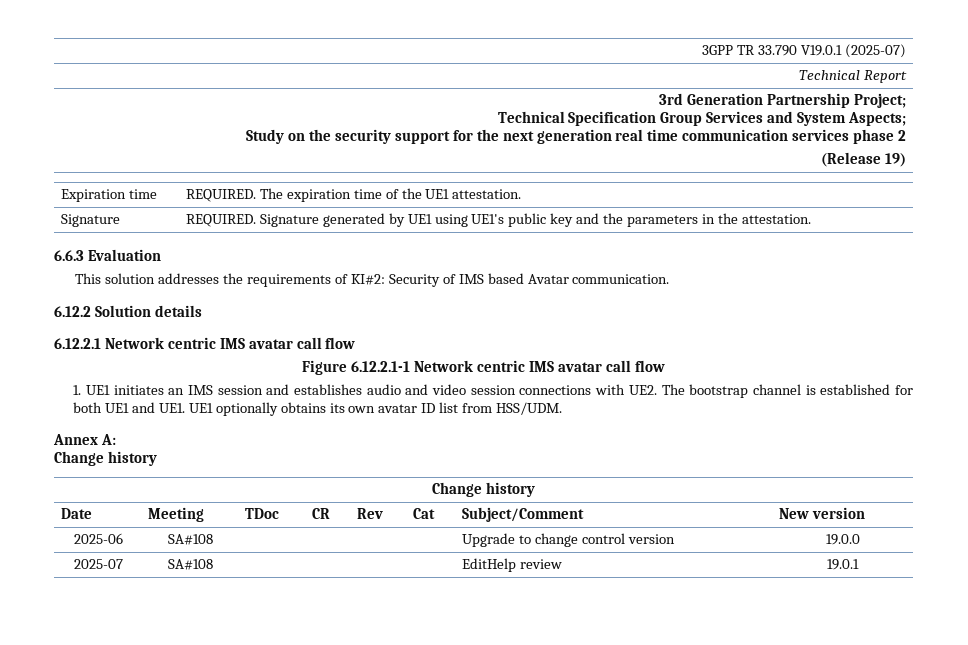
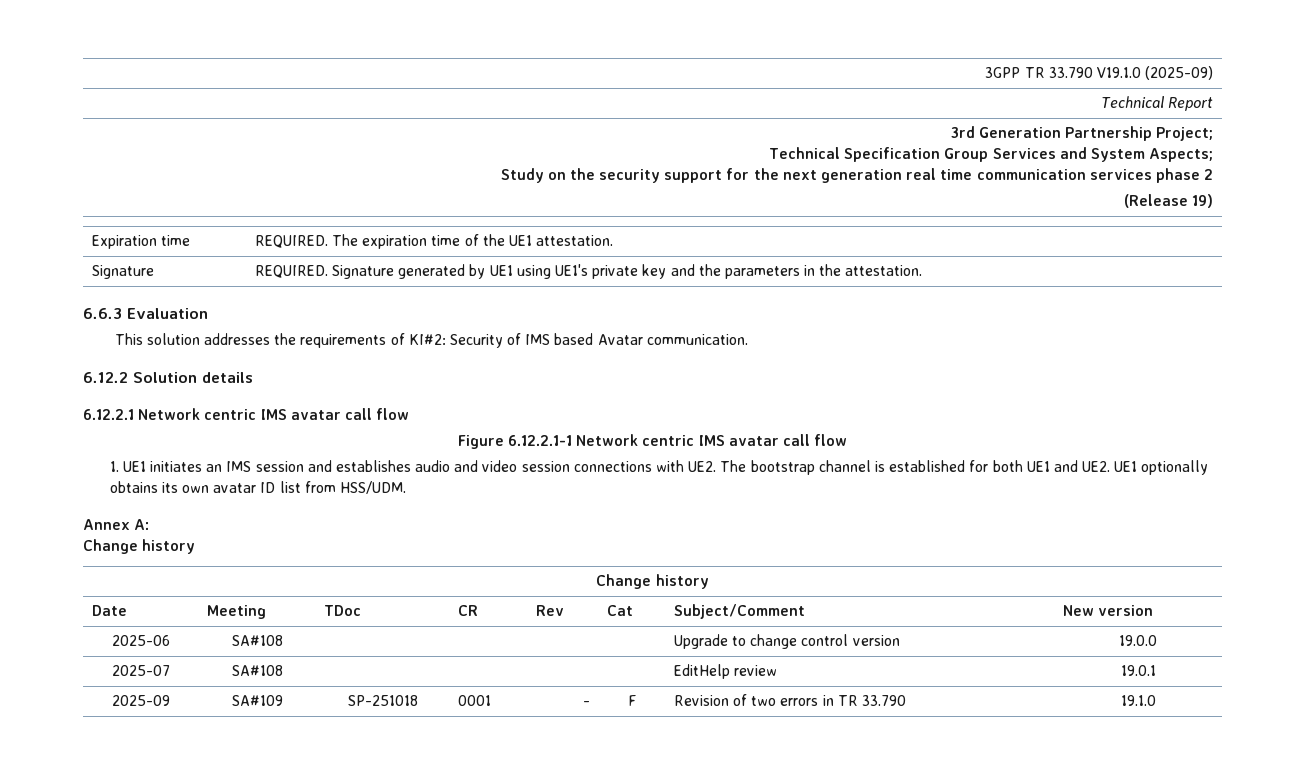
[801,44,907,58] V19.0.1 (2025-07) -> [1096,66,1214,80] V19.1.0 (2025-09)
[508,213,547,227] public -> [592,265,639,279] private
[158,403,185,413] UE1. -> [1082,461,1111,472] UE2.
(859, 564) none -> [112,695,170,706] [231,695,283,706] [347,695,418,706] [457,695,491,706] [583,701,591,706] [627,695,637,706] [673,694,906,706] [1120,695,1156,706] // 2025-09 | SA#109 | SP-251018 | 0001 | - | F | Revision of two errors in TR 33.790 | 19.1.0

